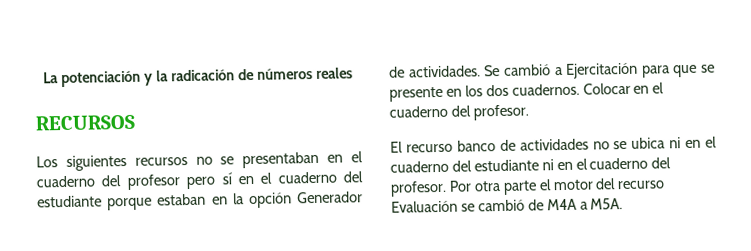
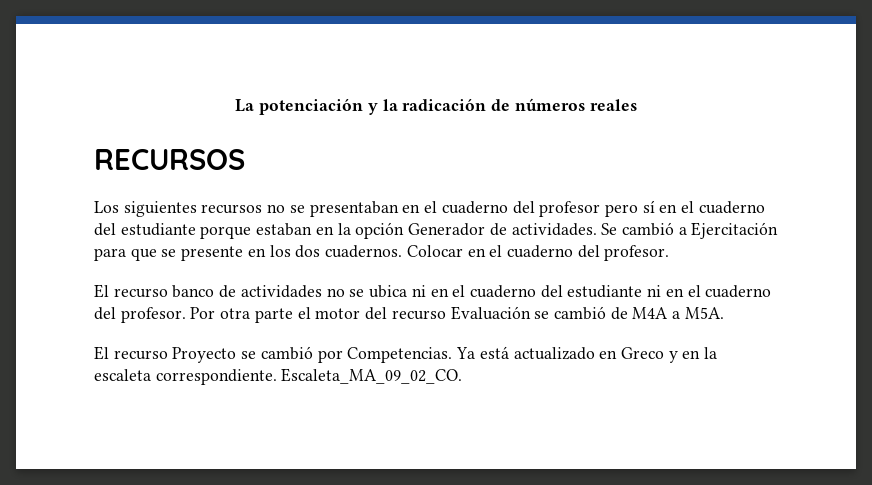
(624, 204) none -> [94,346,718,363] [94,368,463,385] // El recurso Proyecto se cambió por Competencias. Ya está actualizado en Greco y en la escaleta correspondiente. Escaleta_MA_09_02_CO.

